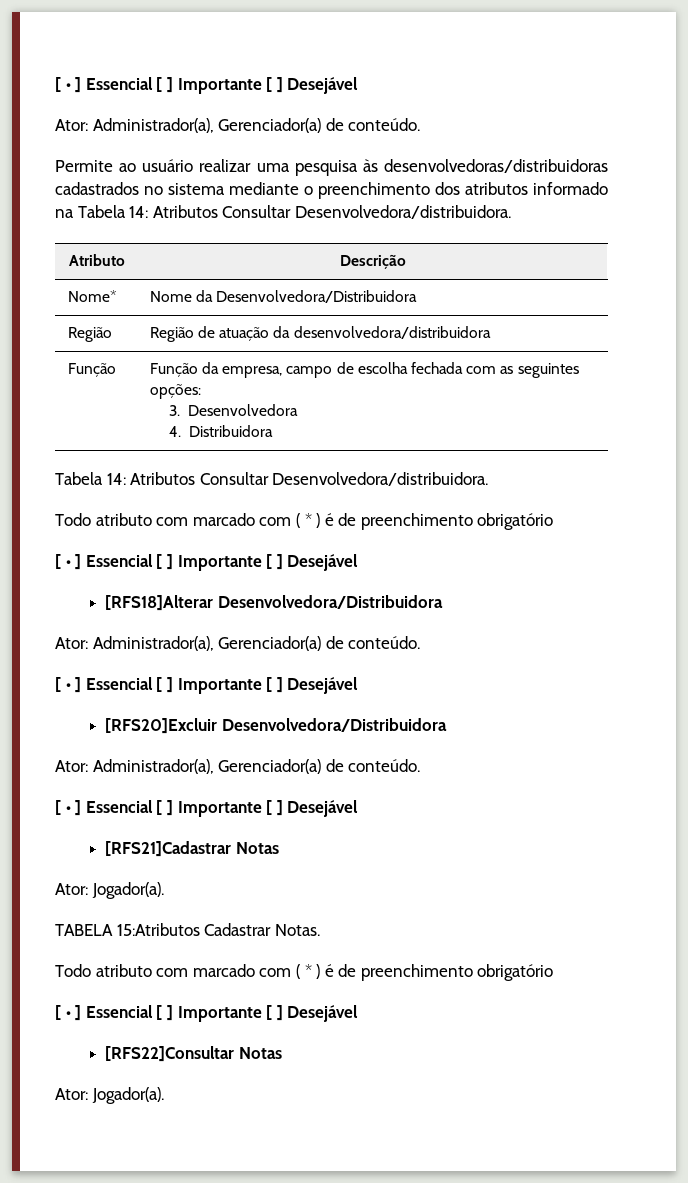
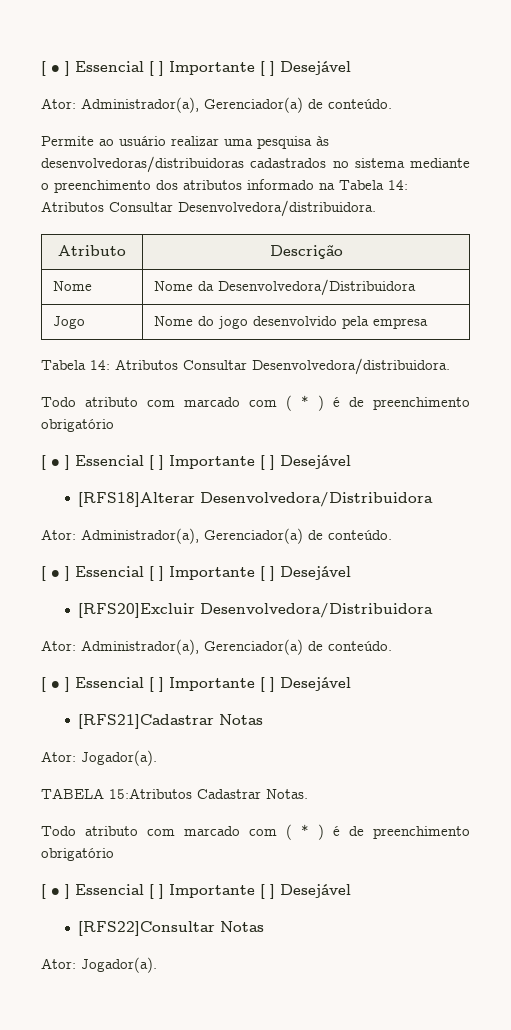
[67,290,117,302] Nome* -> [52,281,92,291] Nome
[67,327,112,342] [149,326,491,342] [67,363,116,377] [149,362,579,378] [149,384,201,399] [168,404,298,416] [168,425,273,437] Região | Região de atuação da desenvolvedora/distribuidora // Função | Função da empresa, campo de escolha fechada com as seguintes opções: // 3. Desenvolvedora // 4. Distribuidora -> [52,316,85,329] [153,316,428,329] Jogo | Nome do jogo desenvolvido pela empresa

